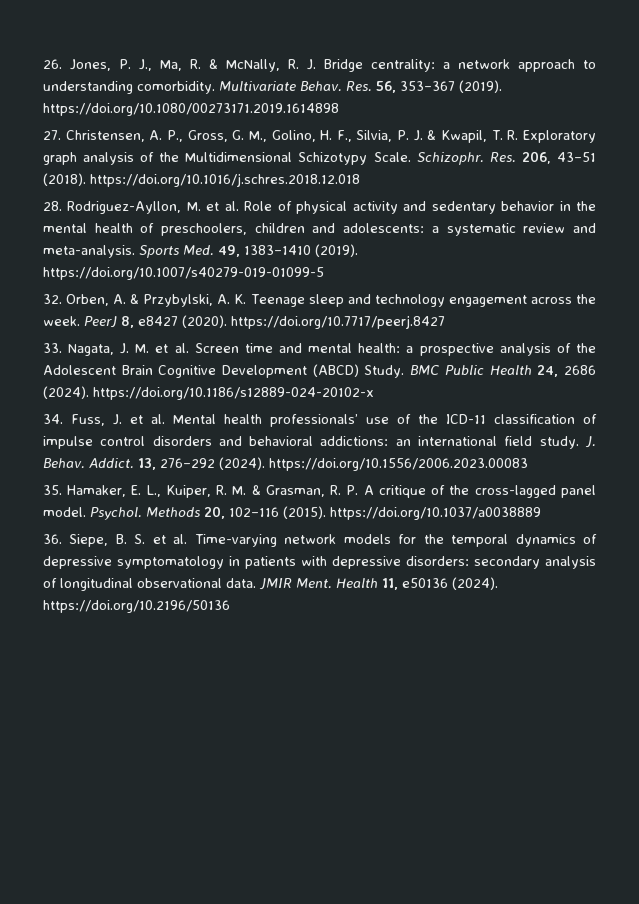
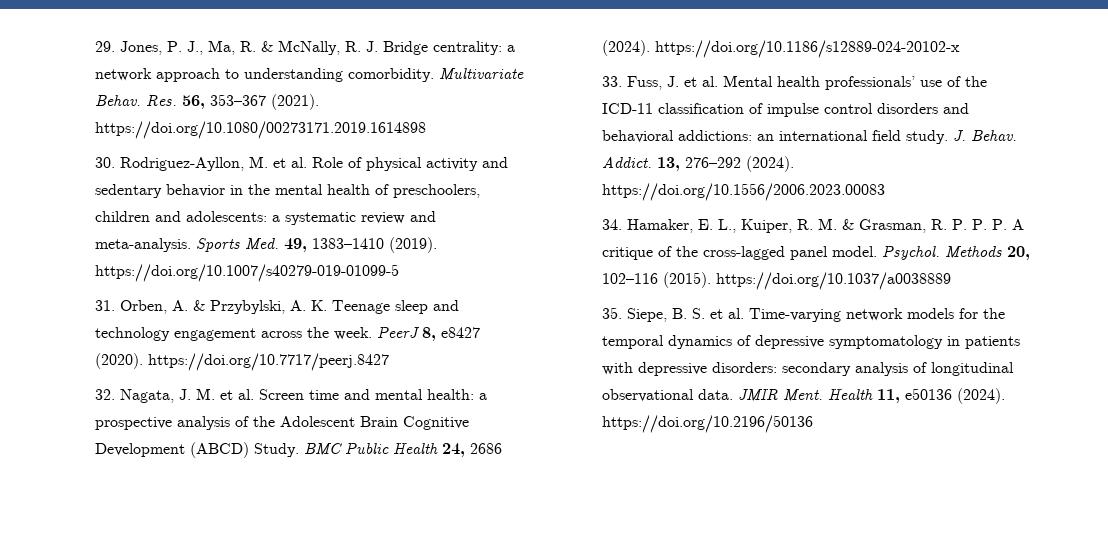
[42,59,62,69] 26. -> [95,41,116,52] 29.
[458,80,502,93] (2019). -> [271,94,320,110] (2021).
[42,130,596,143] [42,151,597,165] [42,173,360,187] [42,201,62,211] 27. Christensen, A. P., Gross, G. M., Golino, H. F., Silvia, P. J. & Kwapil, T. R. Exploratory graph analysis of the Multidimensional Schizotypy Scale. Schizophr. Res. 206, 43–51 (2018). https://doi.org/10.1016/j.schres.2018.12.018 // 28. -> [95,157,116,168] 30.
[42,294,62,304] 32. -> [95,300,116,311] 31.
[42,343,62,353] 33. -> [95,389,116,400] 32.
[42,414,63,424] 34. -> [602,76,623,87] 33.
[42,485,62,495] 35. -> [602,219,623,230] 34.
(359, 490) none -> [972,219,1008,230] P. P.
[42,534,62,544] 36. -> [602,307,623,319] 35.

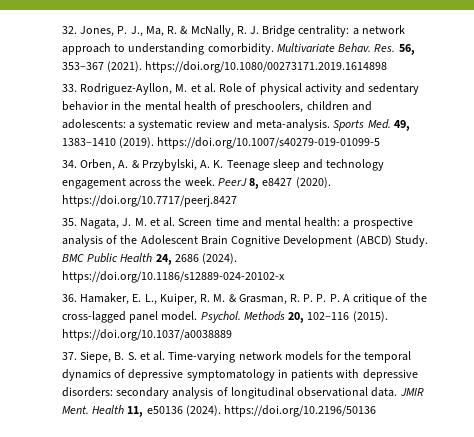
[95,41,116,52] 29. -> [61,26,77,34] 32.
[95,157,116,168] 30. -> [61,84,77,92] 33.
[95,300,116,311] 31. -> [61,160,77,168] 34.
[95,389,116,400] 32. -> [61,218,77,226] 35.
[602,75,988,90] [602,103,970,117] [602,130,1018,144] [602,156,795,172] [602,183,886,201] [602,219,623,230] 33. Fuss, J. et al. Mental health professionals’ use of the ICD-11 classification of impulse control disorders and behavioral addictions: an international field study. J. Behav. Addict. 13, 276–292 (2024). https://doi.org/10.1556/2006.2023.00083 // 34. -> [61,294,77,302] 36.
[602,307,623,319] 35. -> [61,352,77,360] 37.

